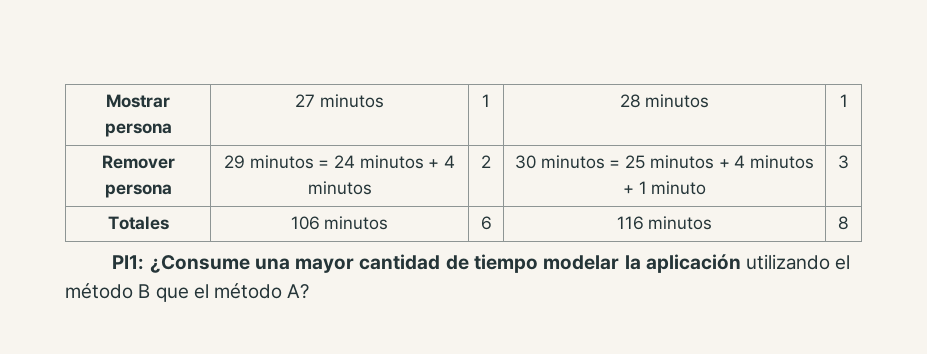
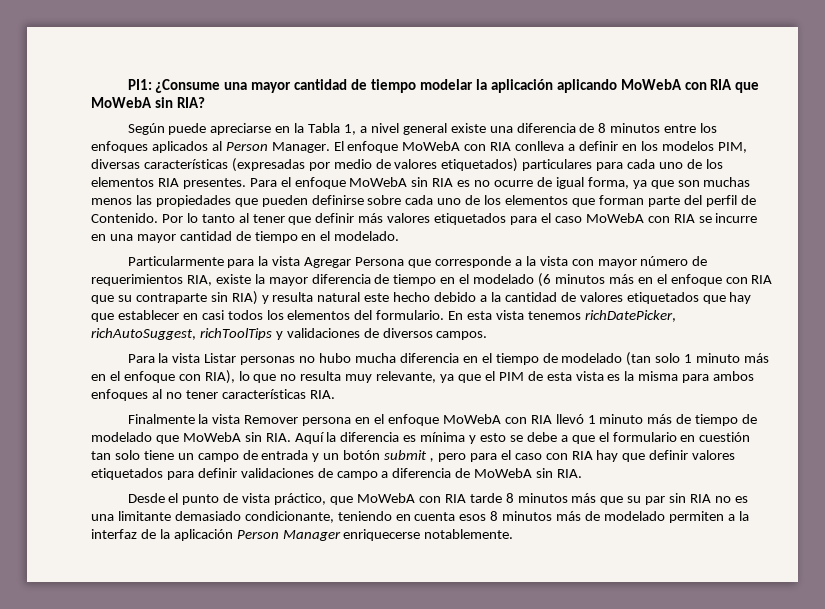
[106,94,170,108] [104,123,172,137] [295,94,384,108] [482,94,490,107] [619,94,710,108] [839,94,848,107] [101,155,175,169] [104,184,172,198] [223,155,456,169] [307,181,372,195] [481,155,491,168] [514,155,815,169] [622,181,707,195] [838,155,849,169] [107,216,169,230] [290,216,389,230] [480,216,492,230] [616,216,713,230] [838,216,849,230] Mostrar persona | 27 minutos | 1 | 28 minutos | 1 // Remover persona | 29 minutos = 24 minutos + 4 minutos | 2 | 30 minutos = 25 minutos + 4 minutos + 1 minuto | 3 // Totales | 106 minutos | 6 | 116 minutos | 8 // -> (127, 84) none
[746,254,851,270] [65,283,310,302] utilizando el método B que el método A? -> [556,79,760,93] [91,97,205,108] [127,123,718,135] [91,141,747,153] [91,158,723,172] [91,177,751,189] [91,195,756,207] [91,213,758,225] [91,231,400,243] [127,256,708,268] [91,273,773,287] [91,291,752,305] [91,310,676,322] [91,328,488,340] [127,352,769,366] [91,370,755,384] [91,389,335,401] [127,414,758,426] [91,432,751,444] [91,450,736,462] [91,468,583,480] [127,493,748,505] [91,511,749,523] [91,529,514,541] aplicando MoWebA con RIA que MoWebA sin RIA? // Según puede apreciarse en la Tabla 1, a nivel general existe una diferencia de 8 minutos entre los enfoques aplicados al Person Manager. El enfoque MoWebA con RIA conlleva a definir en los modelos PIM, diversas características (expresadas por medio de valores etiquetados) particulares para cada uno de los elementos RIA presentes. Para el enfoque MoWebA sin RIA es no ocurre de igual forma, ya que son muchas menos las propiedades que pueden definirse sobre cada uno de los elementos que forman parte del perfil de Contenido. Por lo tanto al tener que definir más valores etiquetados para el caso MoWebA con RIA se incurre en una mayor cantidad de tiempo en el modelado. // Particularmente para la vista Agregar Persona que corresponde a la vista con mayor número de requerimientos RIA, existe la mayor diferencia de tiempo en el modelado (6 minutos más en el enfoque con RIA que su contraparte sin RIA) y resulta natural este hecho debido a la cantidad de valores etiquetados que hay que establecer en casi todos los elementos del formulario. En esta vista tenemos richDatePicker, richAutoSuggest, richToolTips y validaciones de diversos campos. // Para la vista Listar personas no hubo mucha diferencia en el tiempo de modelado (tan solo 1 minuto más en el enfoque con RIA), lo que no resulta muy relevante, ya que el PIM de esta vista es la misma para ambos enfoques al no tener características RIA. // Finalmente la vista Remover persona en el enfoque MoWebA con RIA llevó 1 minuto más de tiempo de modelado que MoWebA sin RIA. Aquí la diferencia es mínima y esto se debe a que el formulario en cuestión tan solo tiene un campo de entrada y un botón submit , pero para el caso con RIA hay que definir valores etiquetados para definir validaciones de campo a diferencia de MoWebA sin RIA. // Desde el punto de vista práctico, que MoWebA con RIA tarde 8 minutos más que su par sin RIA no es una limitante demasiado condicionante, teniendo en cuenta esos 8 minutos más de modelado permiten a la interfaz de la aplicación Person Manager enriquecerse notablemente.

